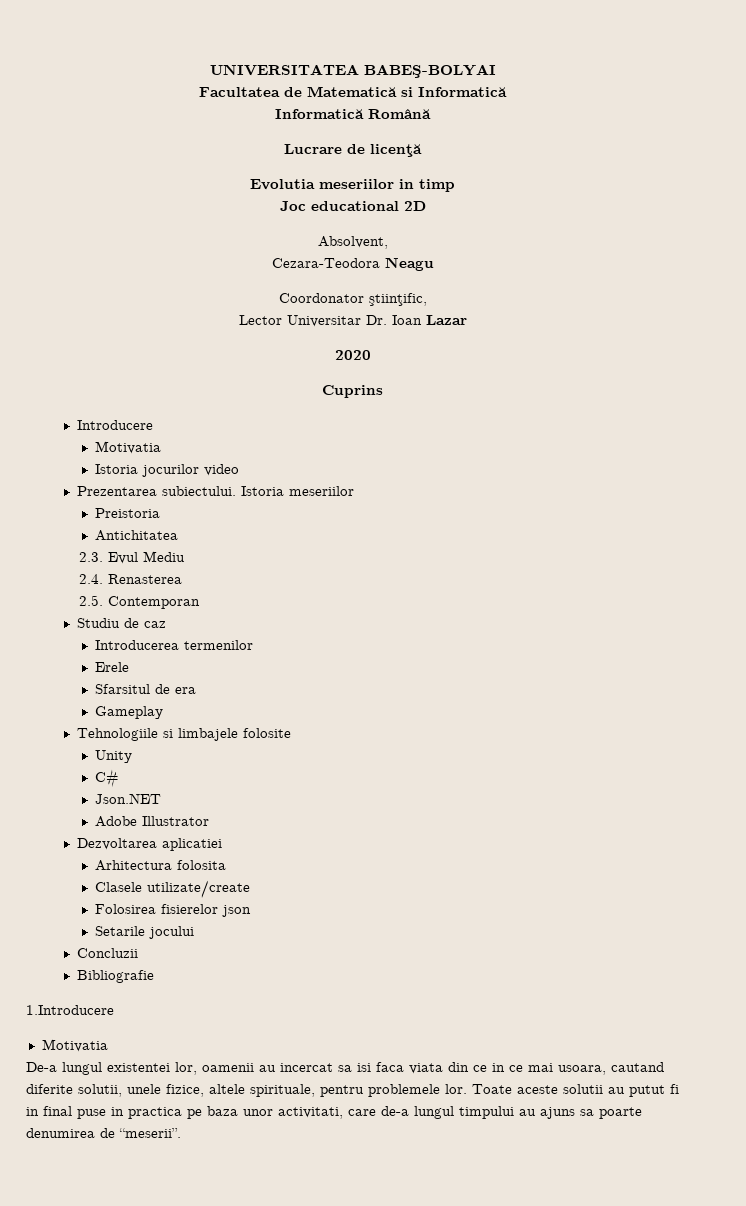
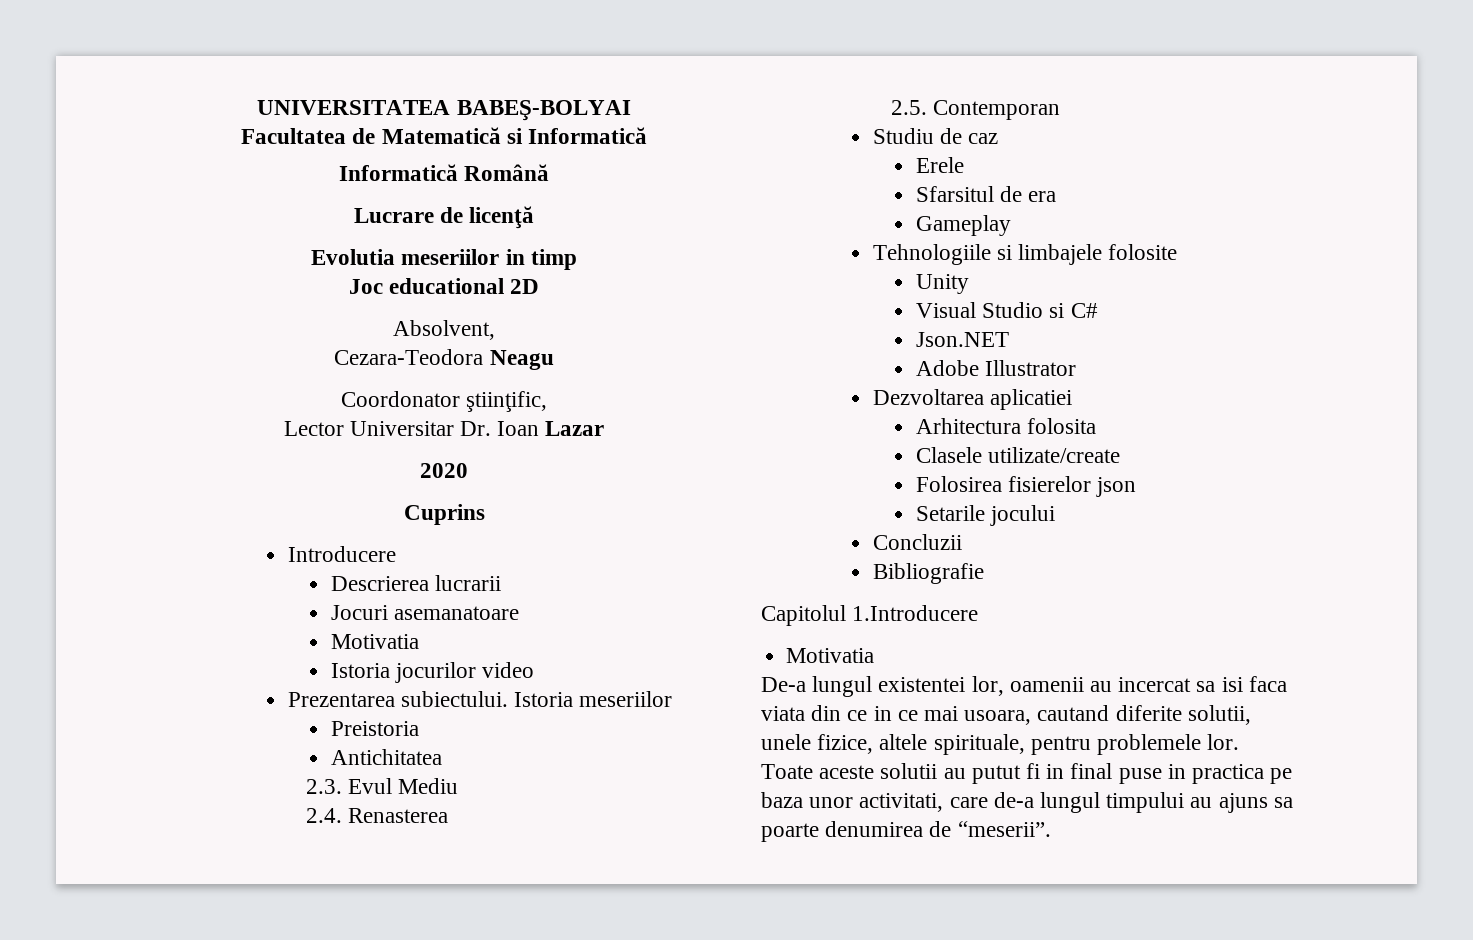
(154, 425) none -> [331,575,502,591] [331,605,520,620] // Descrierea lucrarii // Jocuri asemanatoare
[94,640,253,650] // Introducerea termenilor -> (999, 138) none
(132, 756) none -> [916,302,1065,318] Visual Studio si
(155, 976) none -> [761,605,846,626] Capitolul

